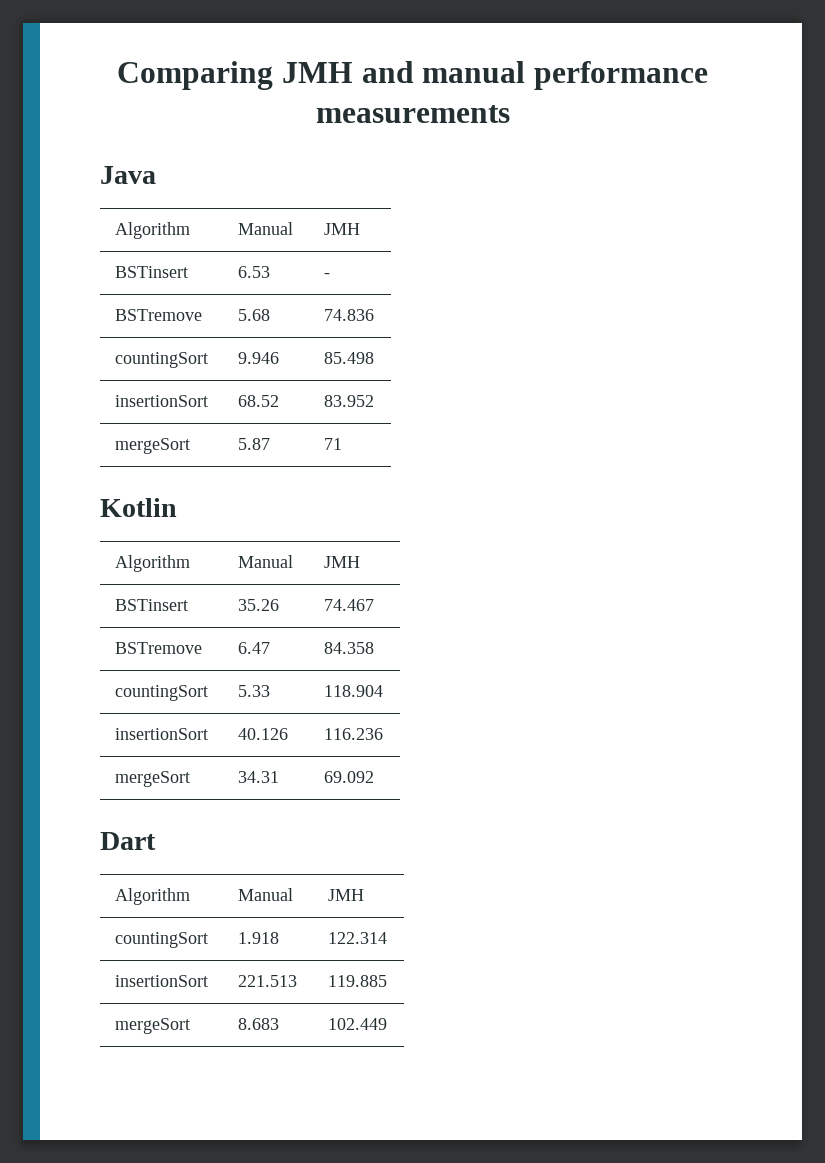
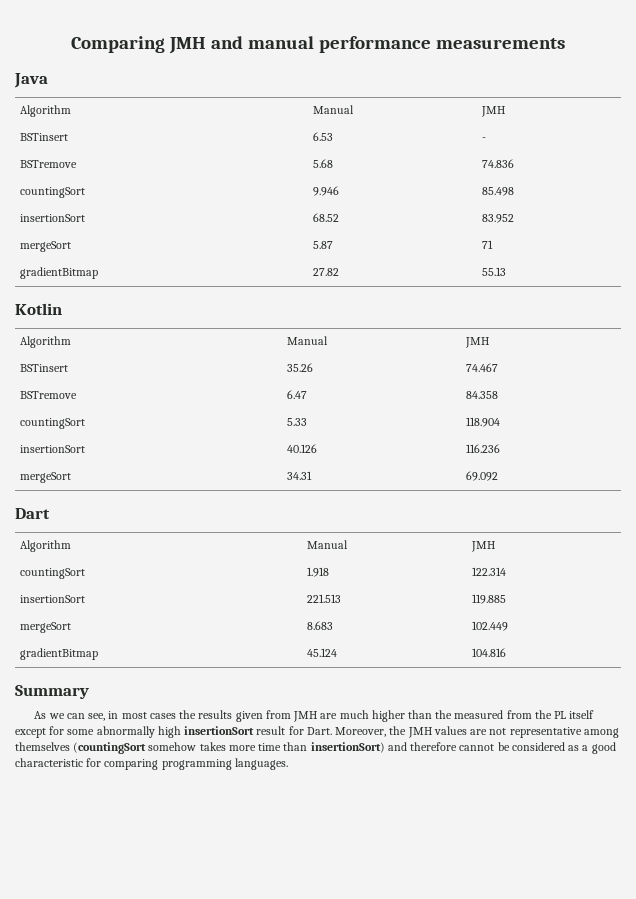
(342, 444) none -> [20,267,99,279] [313,268,340,276] [482,267,507,276] // gradientBitmap | 27.82 | 55.13
(387, 1024) none -> [20,648,99,660] [307,648,338,657] [472,648,507,657] [15,685,89,699] [34,710,595,722] [15,726,619,738] [15,742,616,754] [15,758,288,770] // gradientBitmap | 45.124 | 104.816 // Summary // As we can see, in most cases the results given from JMH are much higher than the measured from the PL itself except for some abnormally high insertionSort result for Dart. Moreover, the JMH values are not representative among themselves (countingSort somehow takes more time than insertionSort) and therefore cannot be considered as a good characteristic for comparing programming languages.

